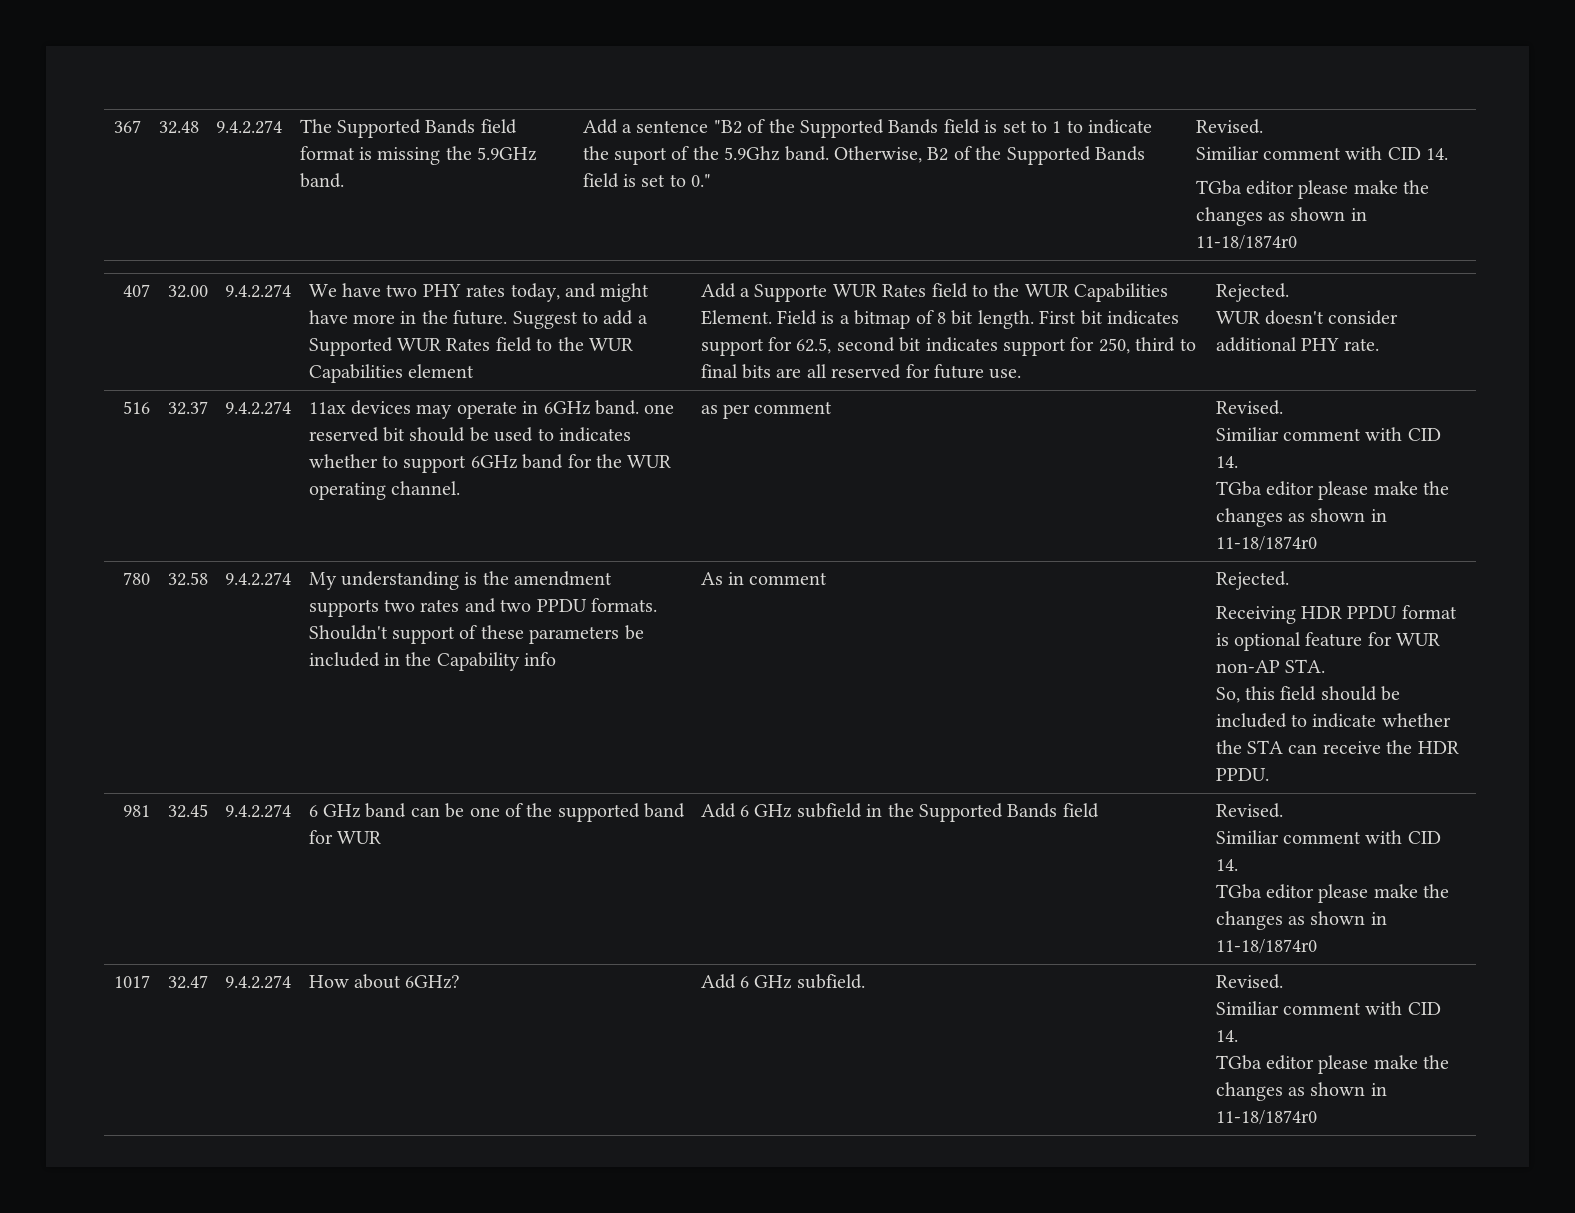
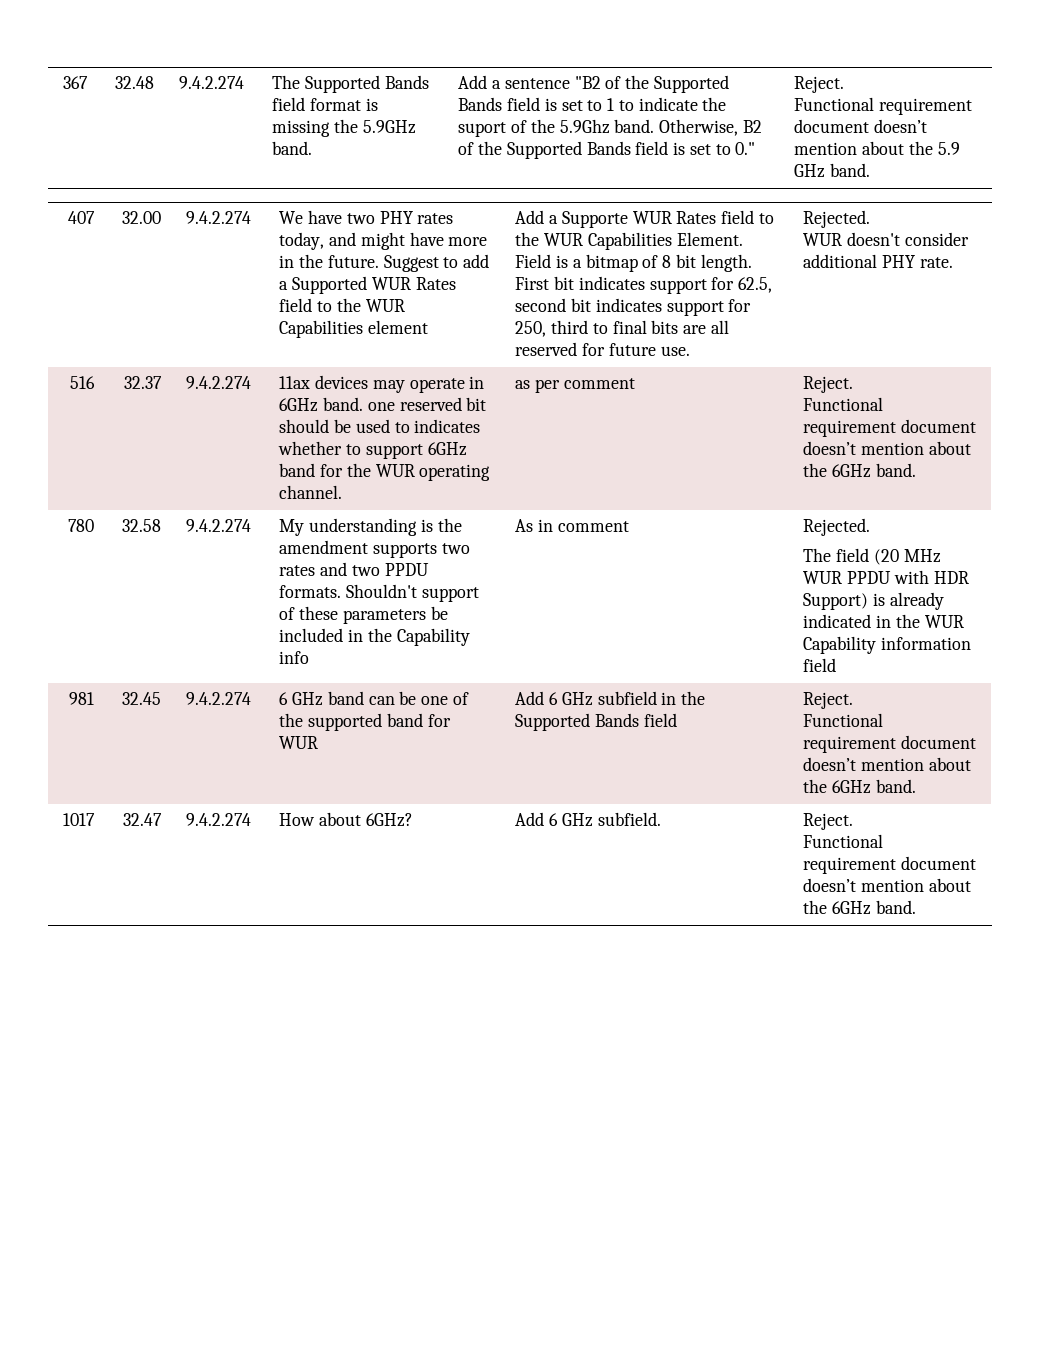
[1195,119,1263,134] [1195,146,1449,160] [1195,180,1430,199] [1195,207,1367,226] [1195,235,1297,250] Revised. // Similiar comment with CID 14. // TGba editor please make the changes as shown in 11-18/1874r0 -> [794,76,845,93] [794,97,973,115] [794,119,928,133] [794,141,960,155] [794,163,871,178] Reject. // Functional requirement document doesn’t mention about the 5.9 GHz band.
[1215,400,1283,415] [1215,427,1441,441] [1215,456,1238,468] [1215,481,1450,500] [1215,508,1387,527] [1215,536,1317,551] Revised. // Similiar comment with CID 14. // TGba editor please make the changes as shown in 11-18/1874r0 -> [803,376,854,393] [803,397,884,411] [803,419,977,437] [803,441,971,455] [803,463,916,478] Reject. // Functional requirement document doesn’t mention about the 6GHz band.
[1215,605,1457,624] [1215,632,1441,651] [1215,659,1325,673] [1215,686,1401,703] [1215,713,1451,728] [1215,740,1459,754] [1215,768,1269,781] Receiving HDR PPDU format is optional feature for WUR non-AP STA. // So, this field should be included to indicate whether the STA can receive the HDR PPDU. -> [803,548,941,565] [803,570,969,584] [803,592,944,610] [803,614,964,628] [803,636,972,654] [803,658,837,672] The field (20 MHz WUR PPDU with HDR Support) is already indicated in the WUR Capability information field
[1215,803,1283,818] [1215,830,1441,844] [1215,859,1238,871] [1215,884,1450,903] [1215,911,1387,930] [1215,939,1317,954] Revised. // Similiar comment with CID 14. // TGba editor please make the changes as shown in 11-18/1874r0 -> [803,692,854,709] [803,713,884,727] [803,735,977,753] [803,757,971,771] [803,779,916,794] Reject. // Functional requirement document doesn’t mention about the 6GHz band.
[1215,974,1283,989] [1215,1001,1441,1015] [1215,1030,1238,1042] [1215,1055,1450,1074] [1215,1082,1387,1101] [1215,1110,1317,1125] Revised. // Similiar comment with CID 14. // TGba editor please make the changes as shown in 11-18/1874r0 -> [803,813,854,830] [803,834,884,848] [803,856,977,874] [803,878,971,892] [803,900,916,915] Reject. // Functional requirement document doesn’t mention about the 6GHz band.

